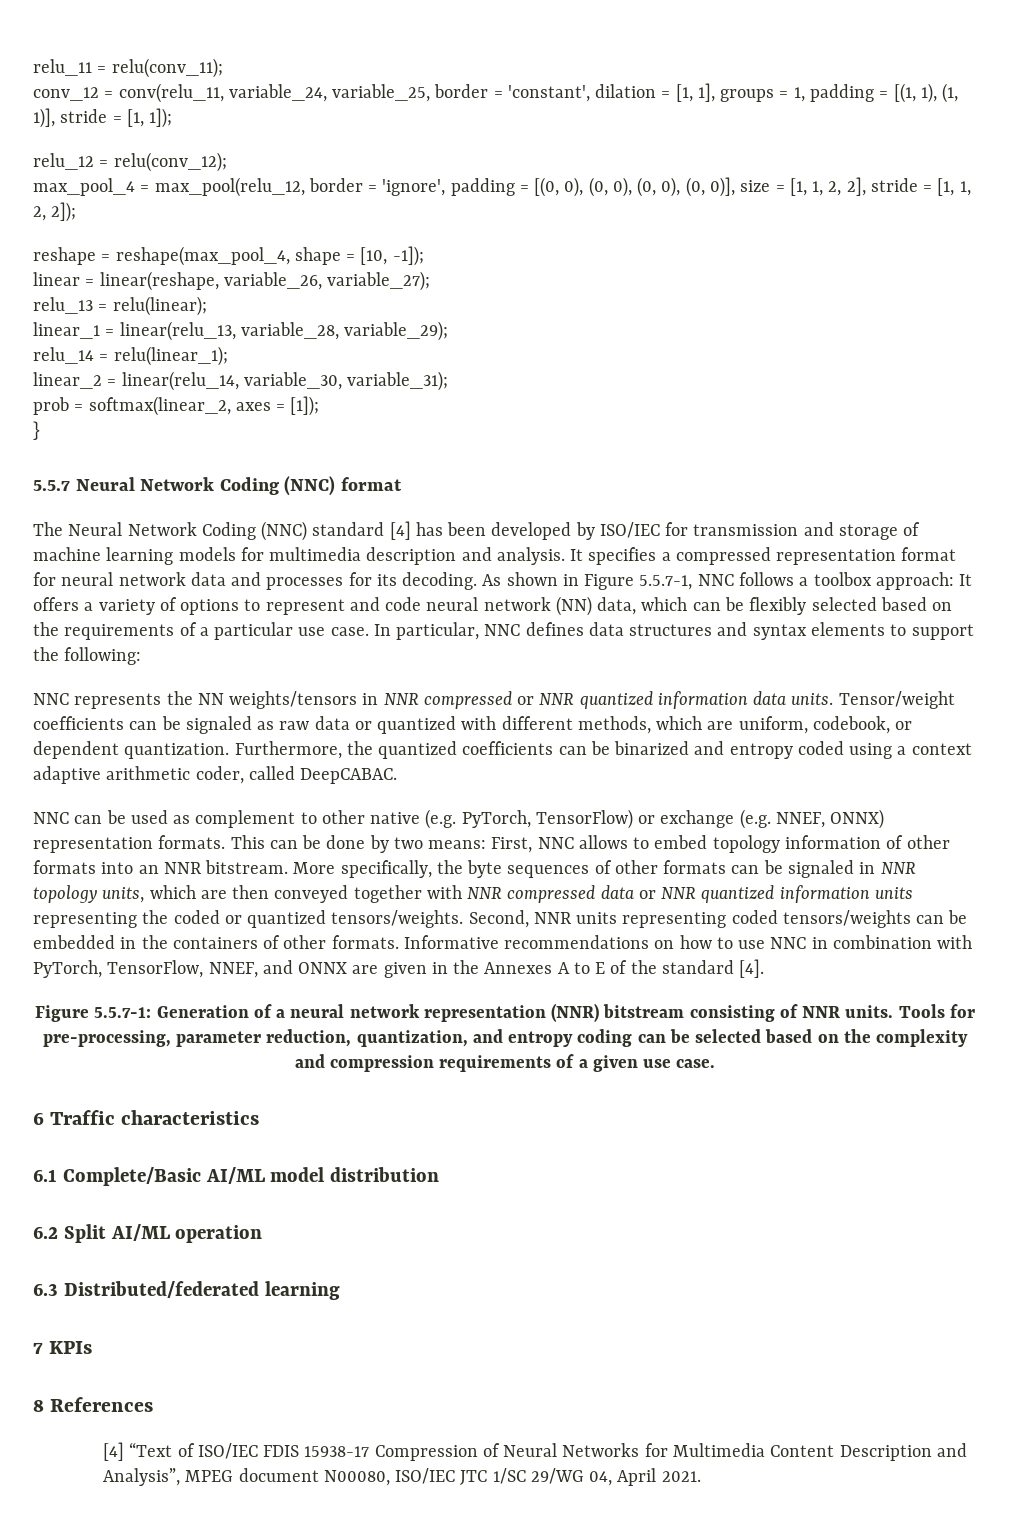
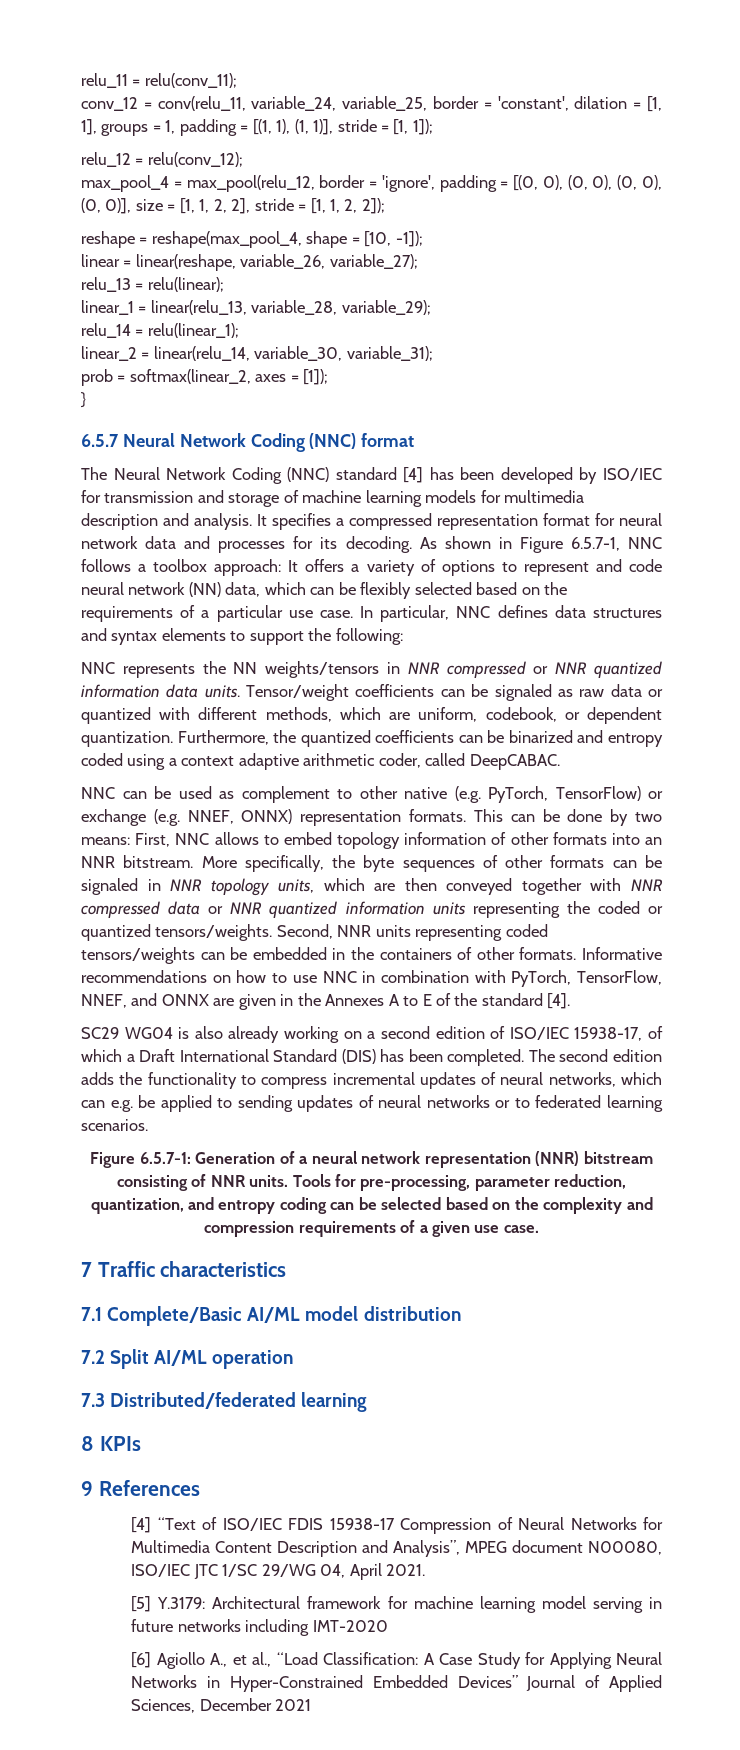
[33,480,70,491] 5.5.7 -> [81,434,119,447] 6.5.7
[639,575,693,590] 5.5.7-1, -> [570,537,620,551] 6.5.7-1,
[35,1005,152,1022] // Figure 5.5.7-1: -> [81,1026,664,1043] [81,1049,662,1066] [81,1072,662,1089] [81,1095,664,1112] [81,1119,148,1131] [90,1152,191,1168] // SC29 WG04 is also already working on a second edition of ISO/IEC 15938-17, of which a Draft International Standard (DIS) has been completed. The second edition adds the functionality to compress incremental updates of neural networks, which can e.g. be applied to sending updates of neural networks or to federated learning scenarios. // Figure 6.5.7-1:
[33,1112,44,1125] 6 -> [81,1262,92,1277] 7
[33,1169,57,1182] 6.1 -> [81,1307,102,1321] 7.1
[33,1226,58,1239] 6.2 -> [81,1350,105,1364] 7.2
[33,1283,58,1296] 6.3 -> [81,1393,105,1407] 7.3
[33,1342,43,1354] 7 -> [81,1436,94,1451] 8
[33,1399,44,1412] 8 -> [81,1481,93,1496] 9
(701, 1476) none -> [131,1596,663,1613] [131,1619,388,1636] [131,1652,662,1669] [131,1675,663,1692] [131,1698,312,1713] // [5] Y.3179: Architectural framework for machine learning model serving in future networks including IMT-2020 // [6] Agiollo A., et al., “Load Classification: A Case Study for Applying Neural Networks in Hyper-Constrained Embedded Devices” Journal of Applied Sciences, December 2021

